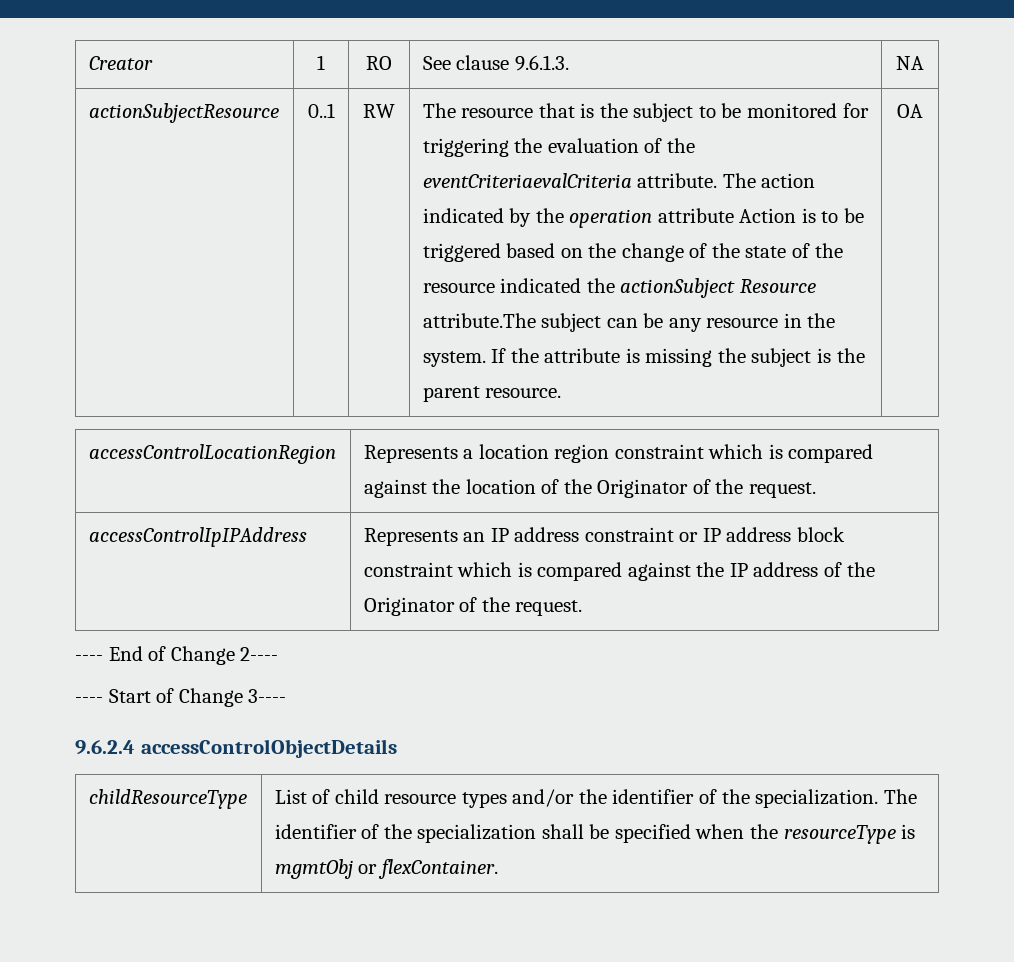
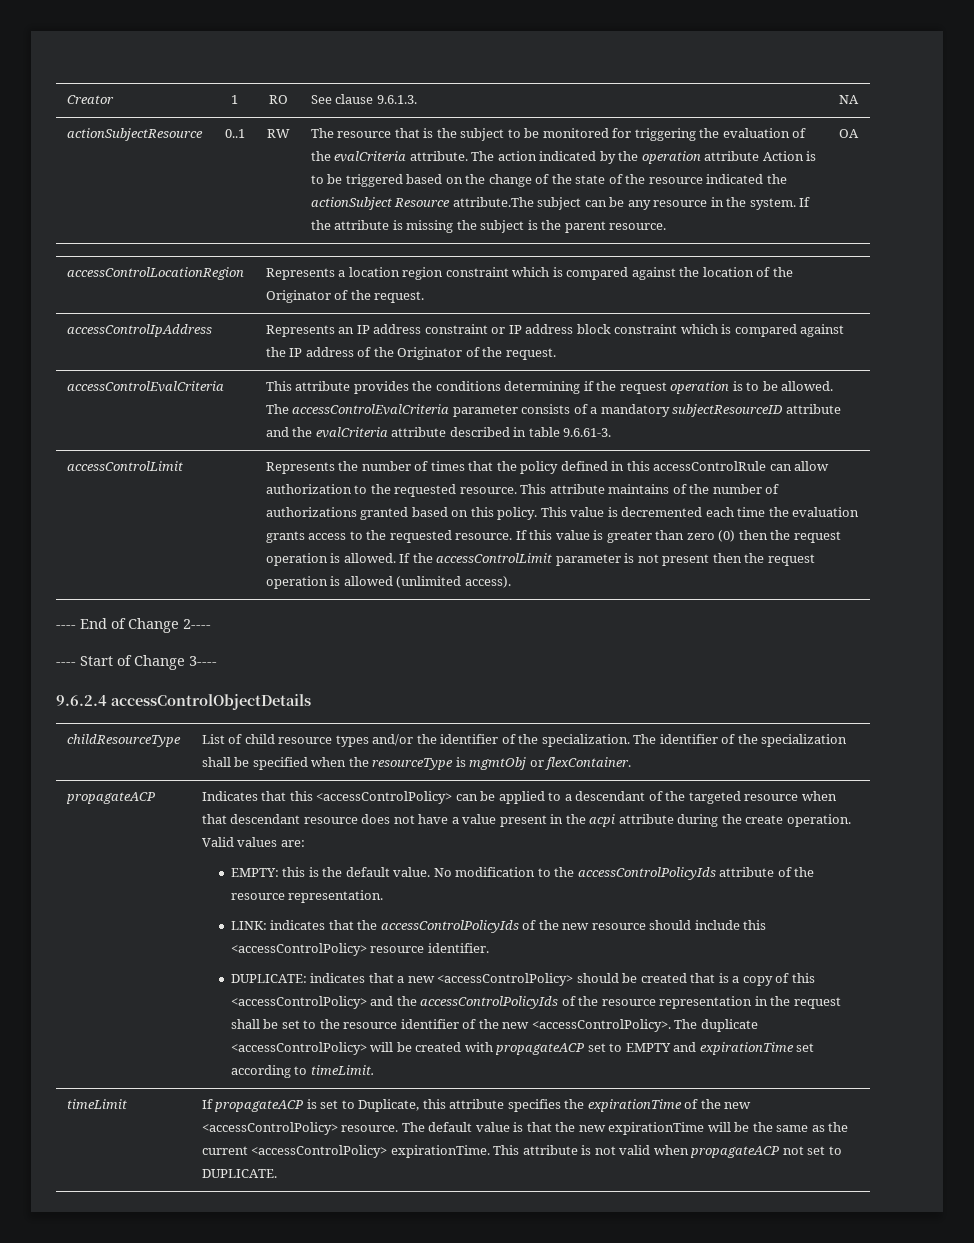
[422,173,632,188] eventCriteriaevalCriteria -> [334,151,407,162] evalCriteria
[88,527,307,547] accessControlIpIPAddress -> [66,324,212,337] accessControlIpAddress
(583, 608) none -> [66,381,224,392] [265,381,834,394] [265,404,841,417] [265,427,612,438] [66,461,183,471] [265,461,830,474] [265,484,780,497] [265,507,860,520] [265,530,841,543] [265,553,815,566] [265,576,511,589] // accessControlEvalCriteria | This attribute provides the conditions determining if the request operation is to be allowed. The accessControlEvalCriteria parameter consists of a mandatory subjectResourceID attribute and the evalCriteria attribute described in table 9.6.61-3. // accessControlLimit | Represents the number of times that the policy defined in this accessControlRule can allow authorization to the requested resource. This attribute maintains of the number of authorizations granted based on this policy. This value is decremented each time the evaluation grants access to the requested resource. If this value is greater than zero (0) then the request operation is allowed. If the accessControlLimit parameter is not present then the request operation is allowed (unlimited access).
(498, 869) none -> [65,792,155,804] [201,791,837,804] [201,814,851,827] [201,837,305,847] [230,867,815,880] [230,890,384,903] [230,920,767,933] [230,943,489,956] [230,973,815,986] [230,996,841,1009] [230,1019,758,1032] [230,1042,815,1055] [230,1065,374,1078] [66,1099,127,1109] [201,1099,752,1112] [201,1122,849,1135] [201,1145,842,1158] [201,1169,277,1178] // propagateACP | Indicates that this <accessControlPolicy> can be applied to a descendant of the targeted resource when that descendant resource does not have a value present in the acpi attribute during the create operation. Valid values are: // EMPTY: this is the default value. No modification to the accessControlPolicyIds attribute of the resource representation. // LINK: indicates that the accessControlPolicyIds of the new resource should include this <accessControlPolicy> resource identifier. // DUPLICATE: indicates that a new <accessControlPolicy> should be created that is a copy of this <accessControlPolicy> and the accessControlPolicyIds of the resource representation in the request shall be set to the resource identifier of the new <accessControlPolicy>. The duplicate <accessControlPolicy> will be created with propagateACP set to EMPTY and expirationTime set according to timeLimit. // timeLimit | If propagateACP is set to Duplicate, this attribute specifies the expirationTime of the new <accessControlPolicy> resource. The default value is that the new expirationTime will be the same as the current <accessControlPolicy> expirationTime. This attribute is not valid when propagateACP not set to DUPLICATE.

